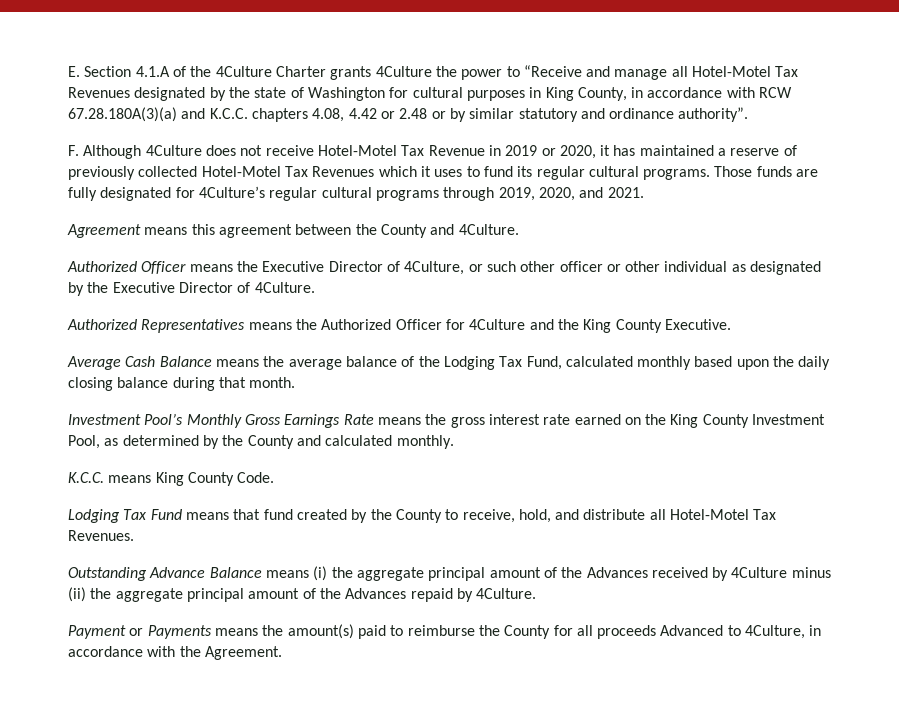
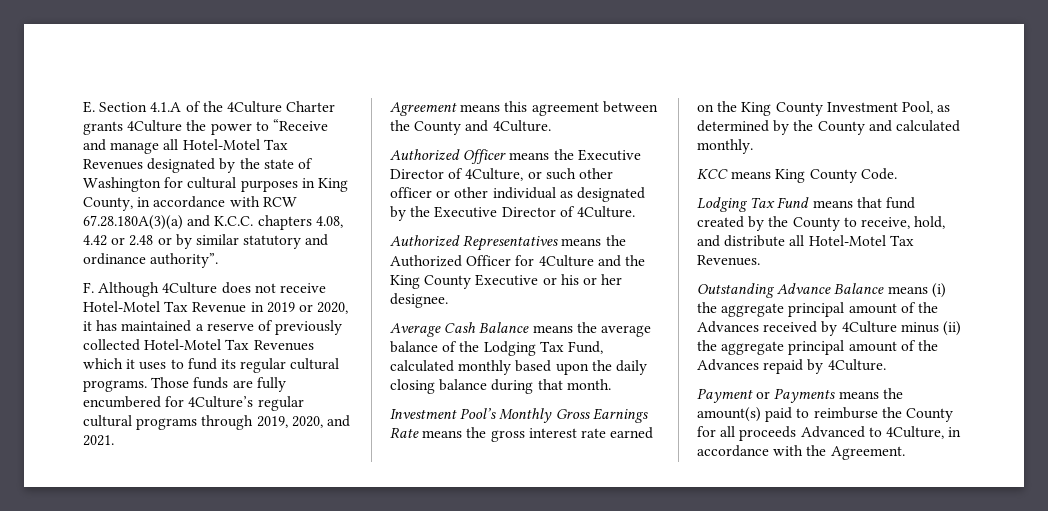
[100,187,172,201] designated -> [83,396,161,408] encumbered
[664,319,731,330] Executive. -> [475,274,623,286] [390,293,448,308] Executive or his or her designee.
[68,472,104,483] K.C.C. -> [697,169,728,179] KCC

